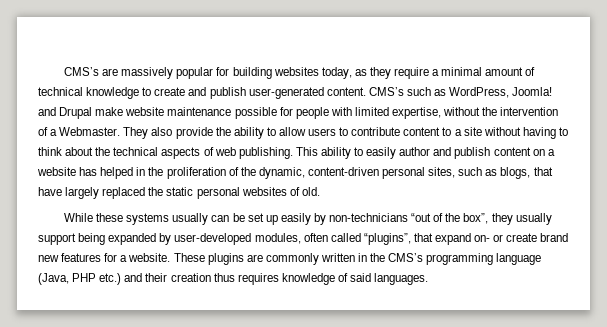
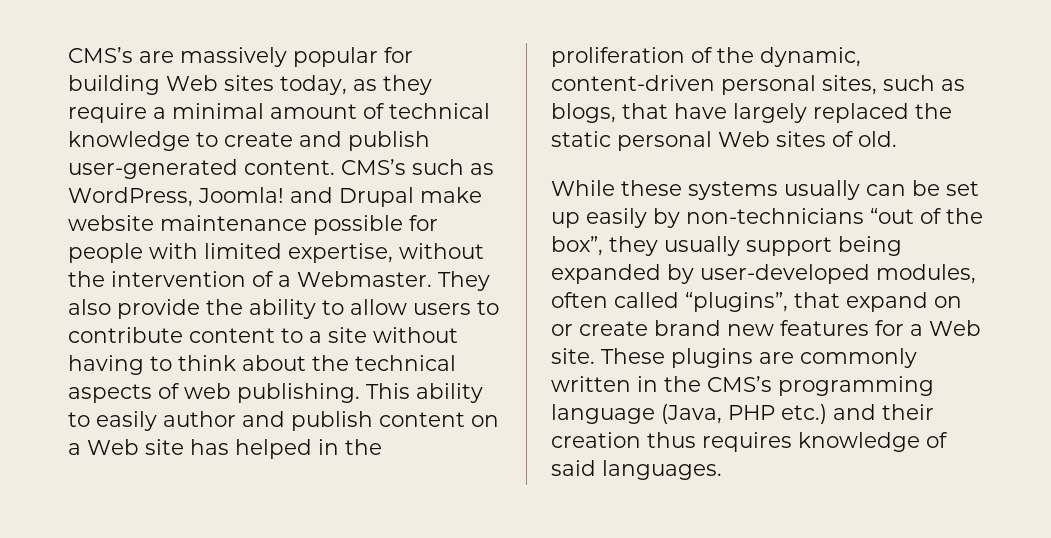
[273,67,319,76] websites -> [166,75,274,91] Web sites
[37,167,76,176] website -> [87,439,184,455] Web site
[241,187,287,196] websites -> [718,131,826,147] Web sites
[474,235,491,242] on- -> [934,296,962,308] on
[128,253,171,262] website. -> [929,320,981,336] [551,348,595,364] Web site.

